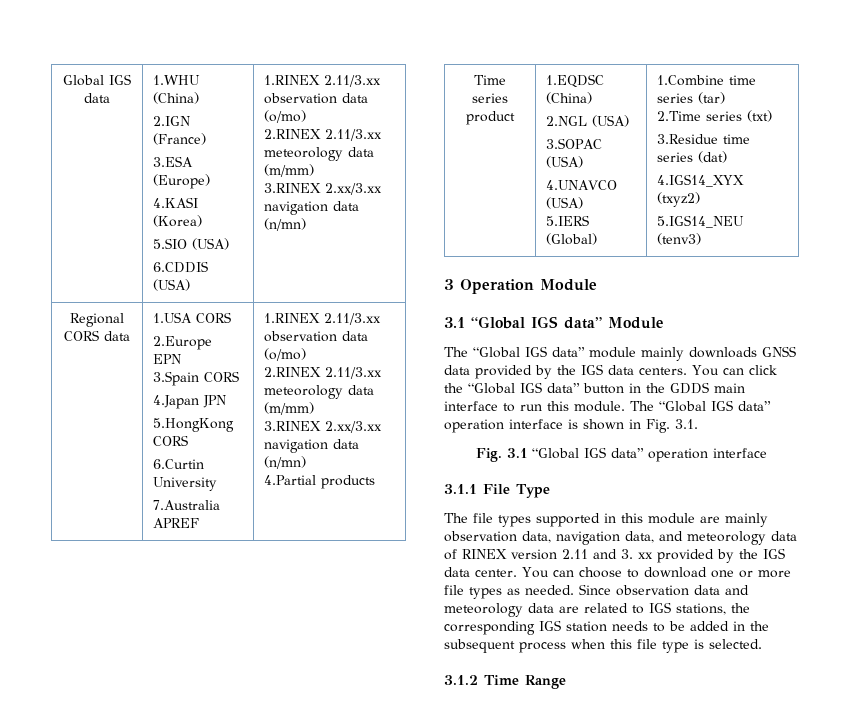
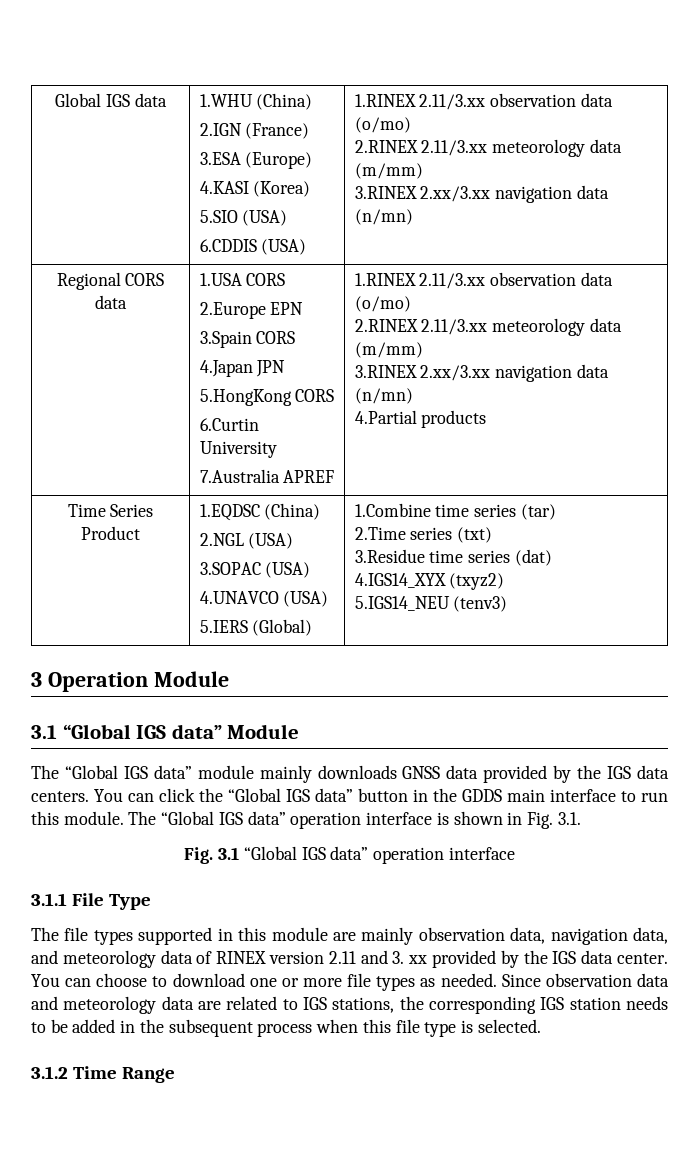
[472,93,508,103] [466,111,515,125] series product -> [110,504,154,517] [81,526,140,540] Series Product

